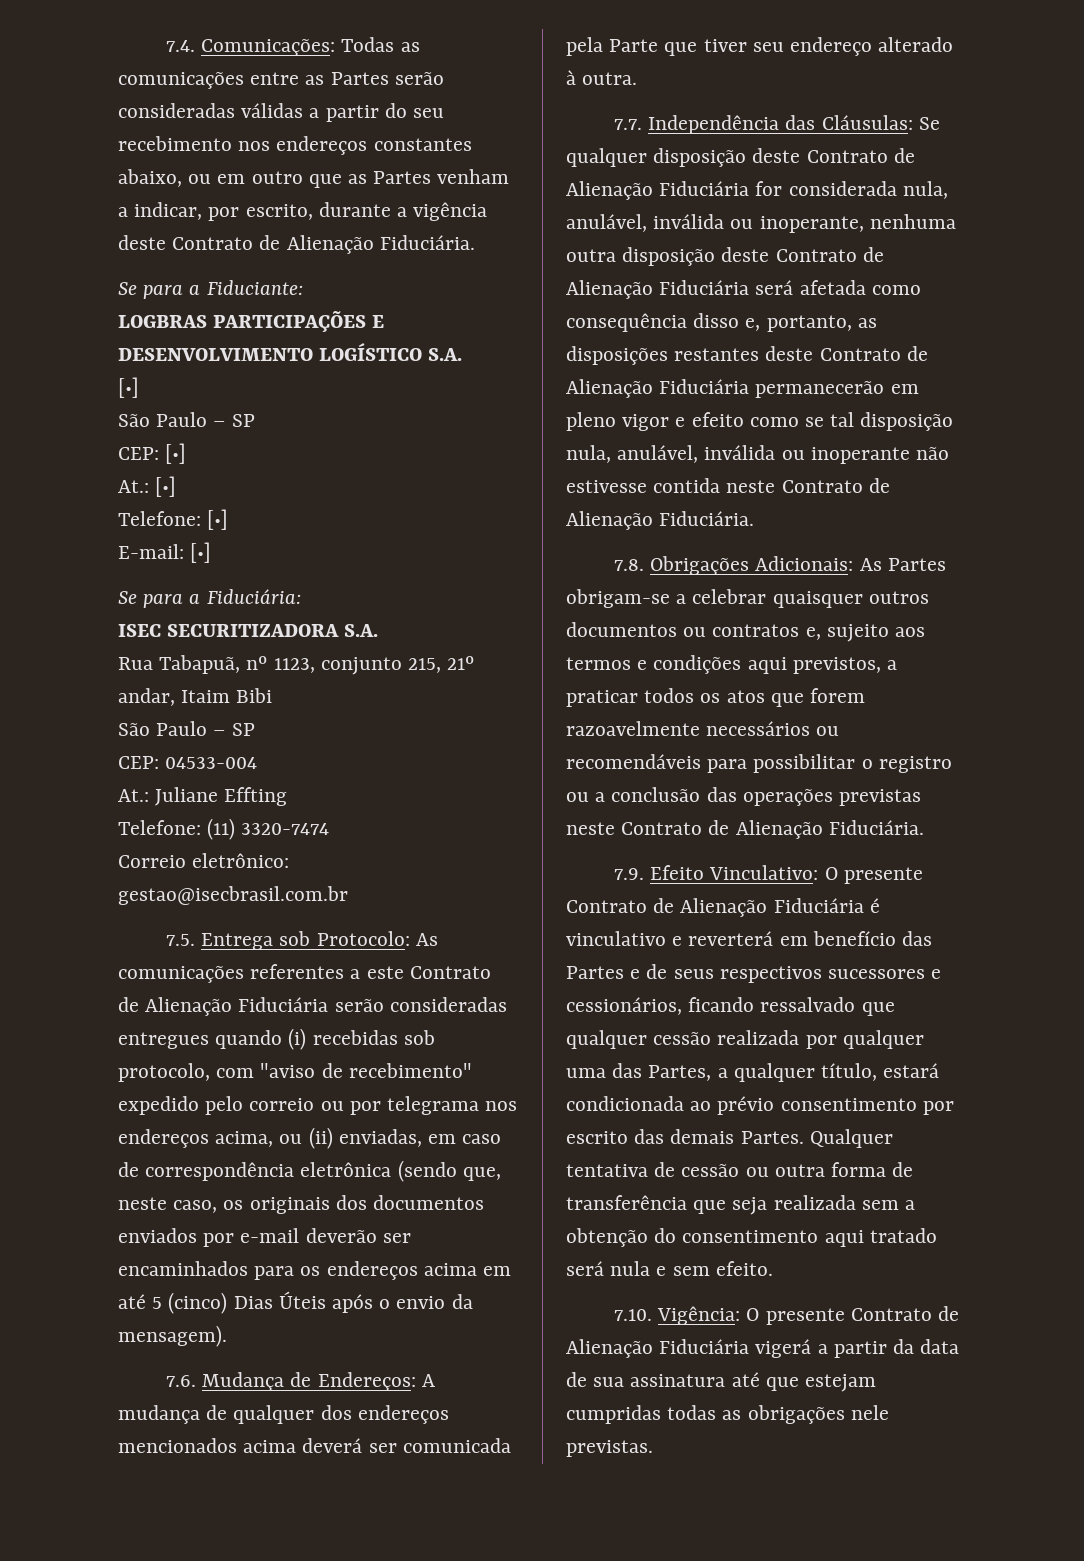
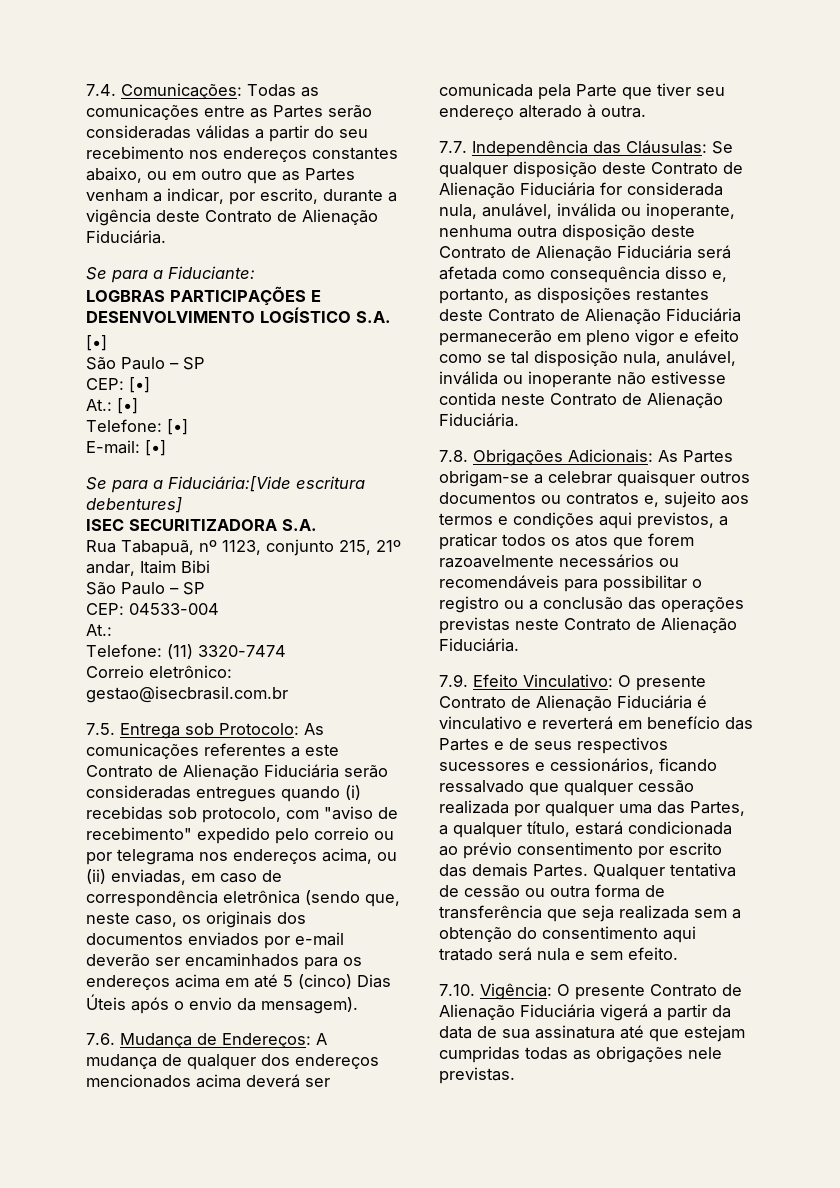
[206,589,301,604] Fiduciária: -> [168,476,365,492] [86,497,182,513] Fiduciária:[Vide escritura debentures]
[155,787,288,806] Juliane Effting -> (112, 630) none

